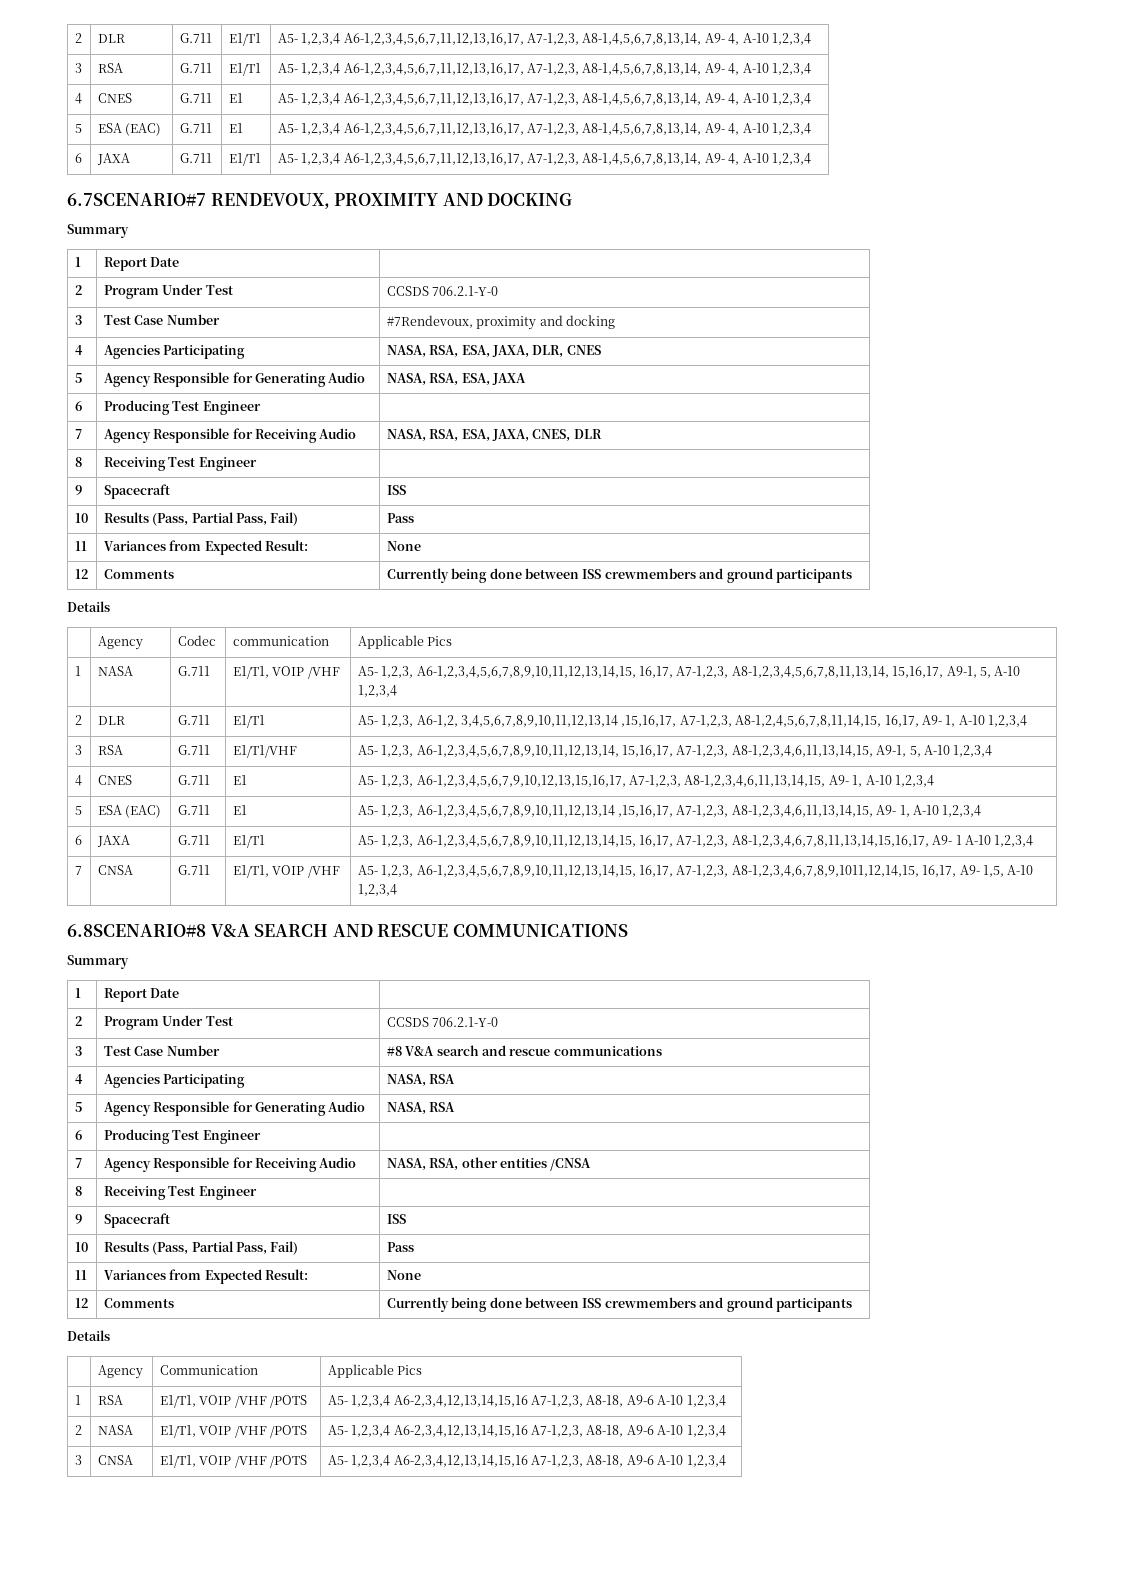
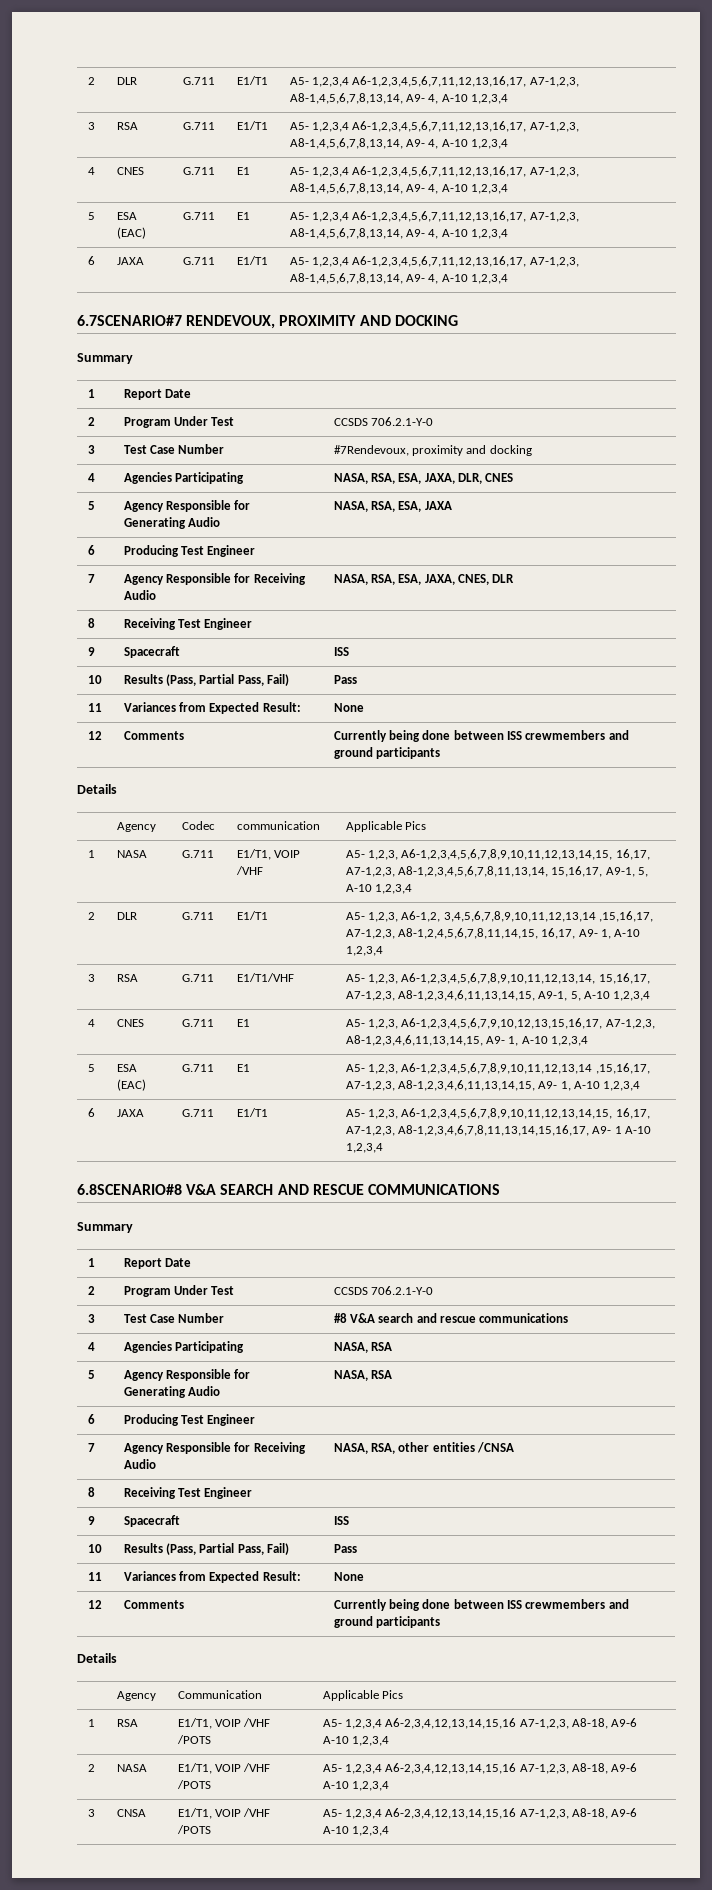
[74,866,82,875] [97,865,133,875] [177,865,210,875] [232,865,340,878] [357,865,1034,877] [357,884,397,896] // 7 | CNSA | G.711 | E1/T1, VOIP /VHF | A5- 1,2,3, A6-1,2,3,4,5,6,7,8,9,10,11,12,13,14,15, 16,17, A7-1,2,3, A8-1,2,3,4,6,7,8,9,1011,12,14,15, 16,17, A9- 1,5, A-10 1,2,3,4 -> (383, 1148) none

